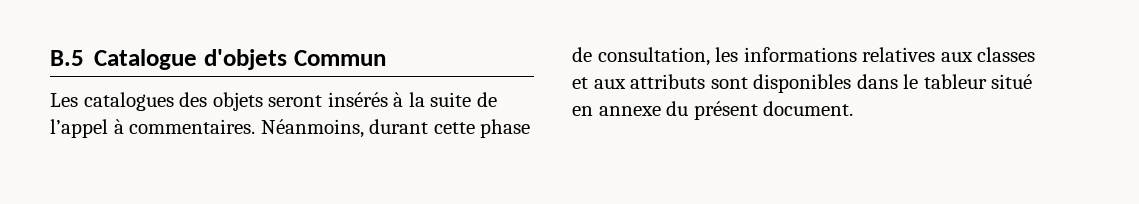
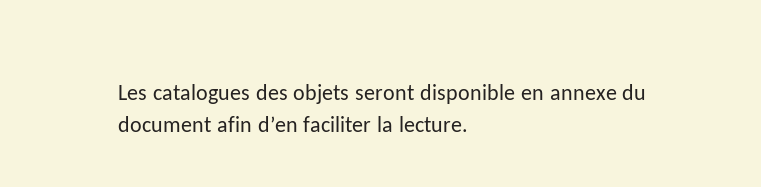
[50,49,386,70] B.5 Catalogue d'objets Commun // -> (118, 92) none
[327,92,497,107] [50,119,531,138] [572,47,1036,66] [572,74,1033,93] [572,101,854,120] insérés à la suite de l’appel à commentaires. Néanmoins, durant cette phase de consultation, les informations relatives aux classes et aux attributs sont disponibles dans le tableur situé en annexe du présent document. -> [420,84,647,104] [118,116,469,132] disponible en annexe du document afin d’en faciliter la lecture.

